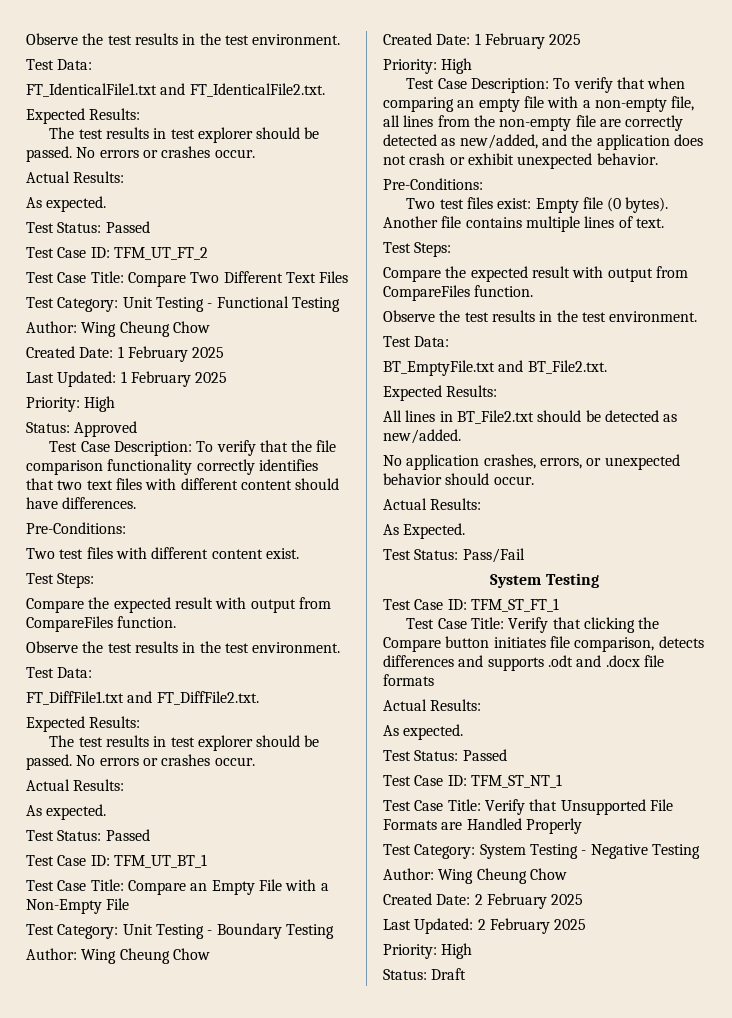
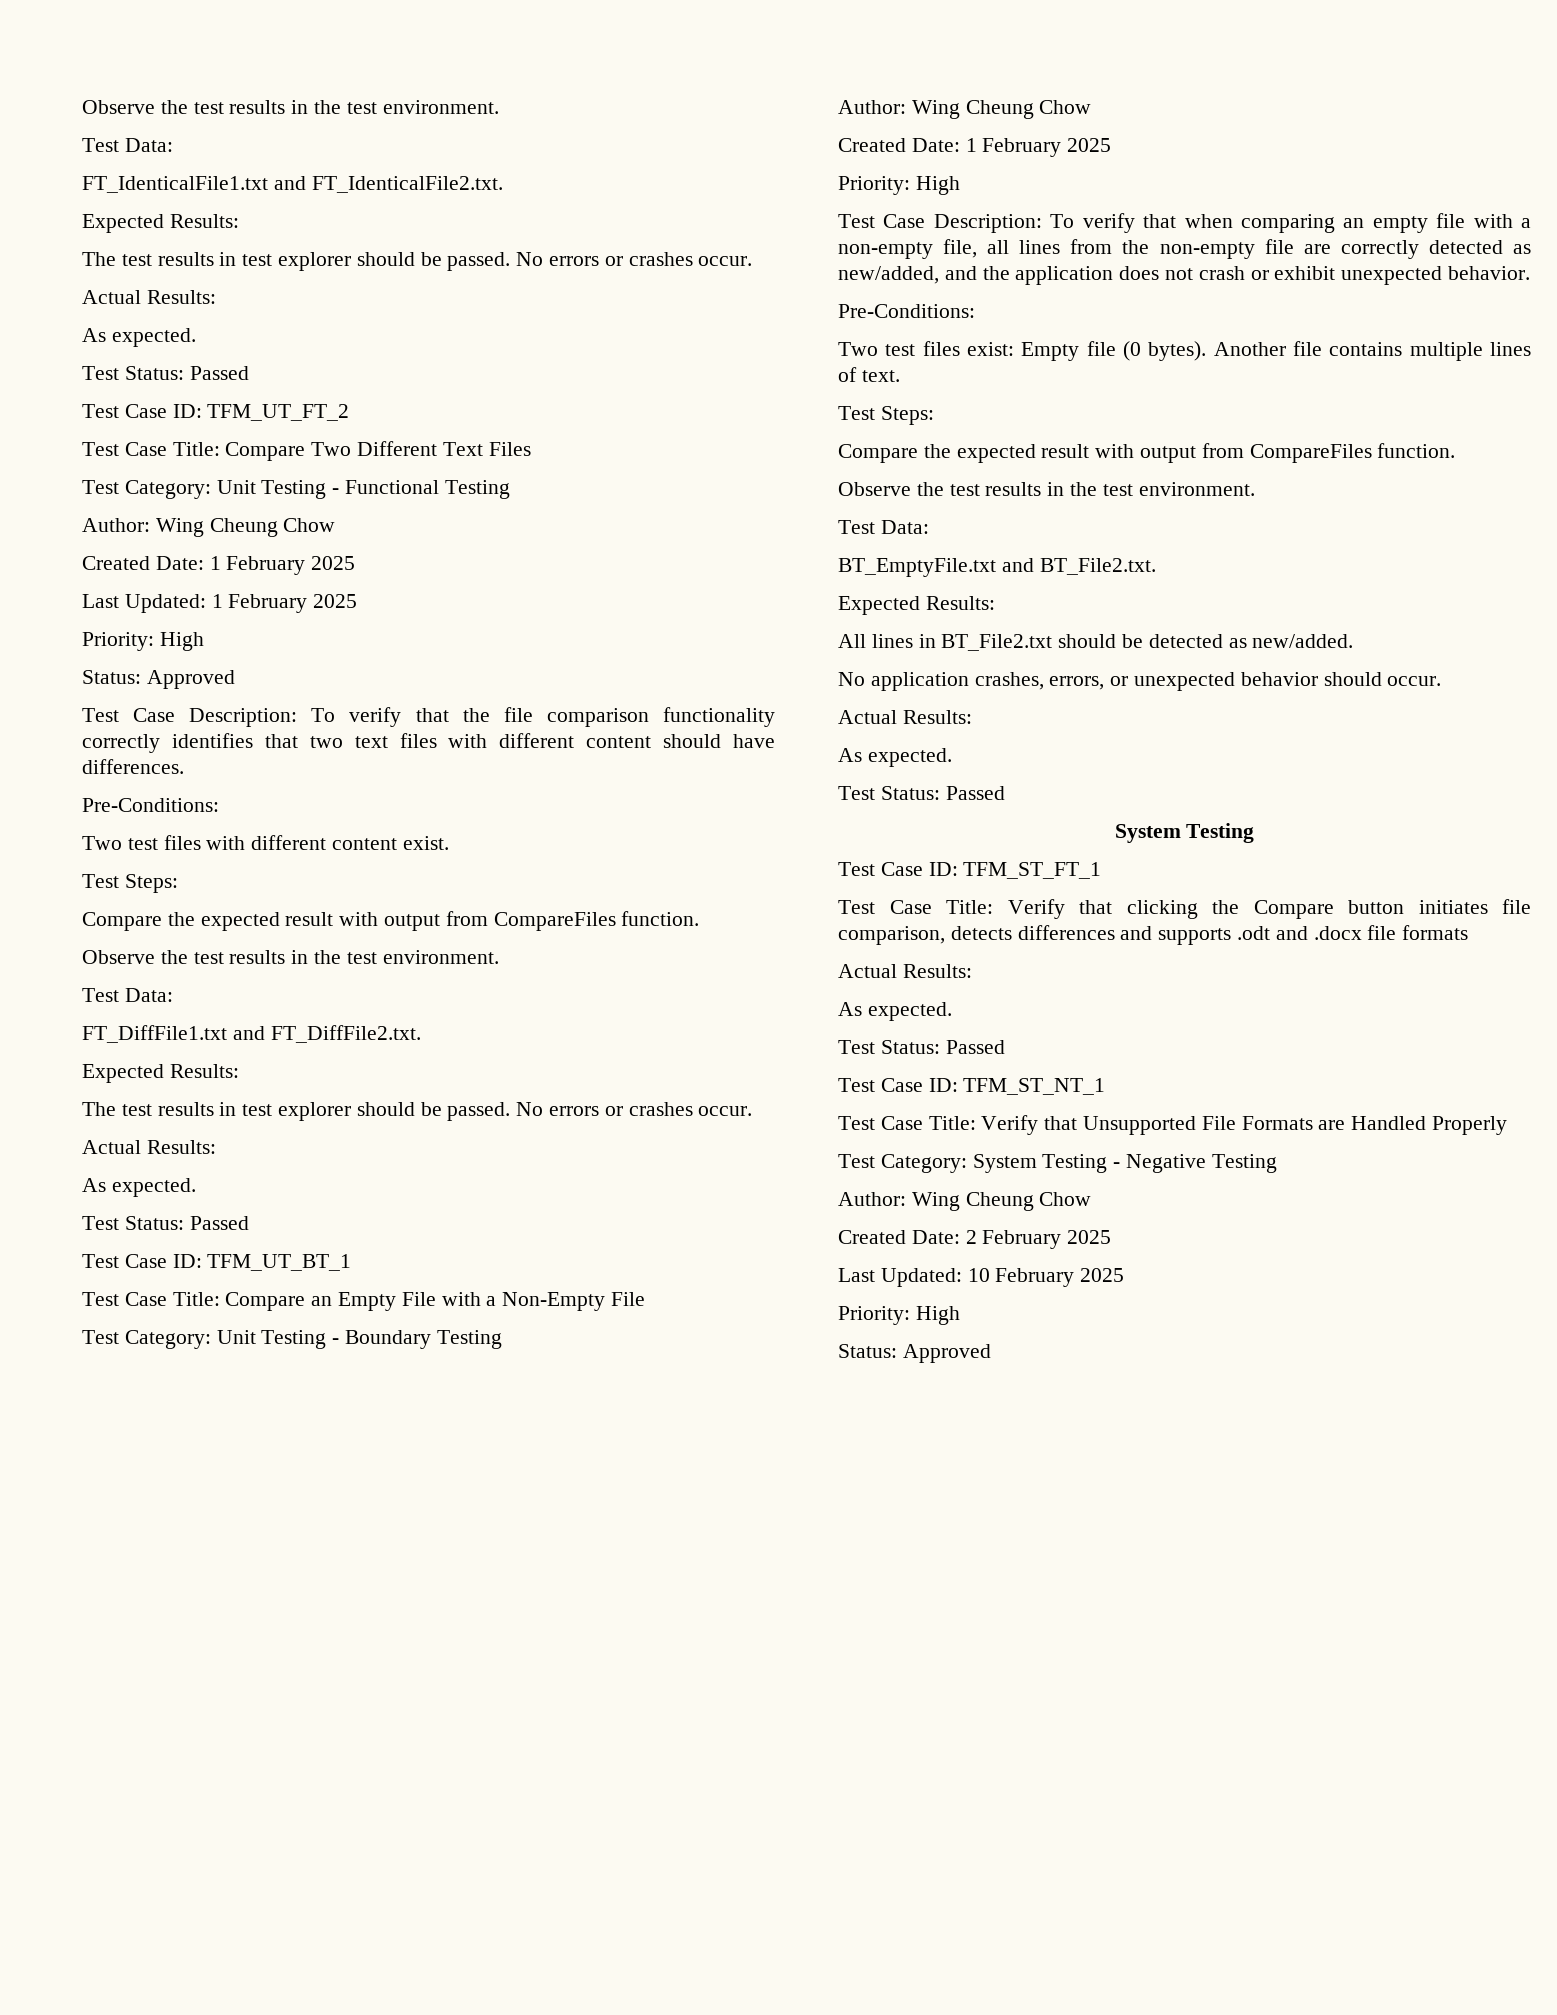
[403,523,466,539] [383,548,525,563] Expected. // Test Status: Pass/Fail -> [867,748,952,767] [838,786,1005,800] expected. // Test Status: Passed
[477,918,587,934] [383,943,473,959] [383,968,467,980] 2 February 2025 // Priority: High // Status: Draft -> [967,1268,1125,1287] [838,1306,960,1325] [838,1344,991,1363] 10 February 2025 // Priority: High // Status: Approved

